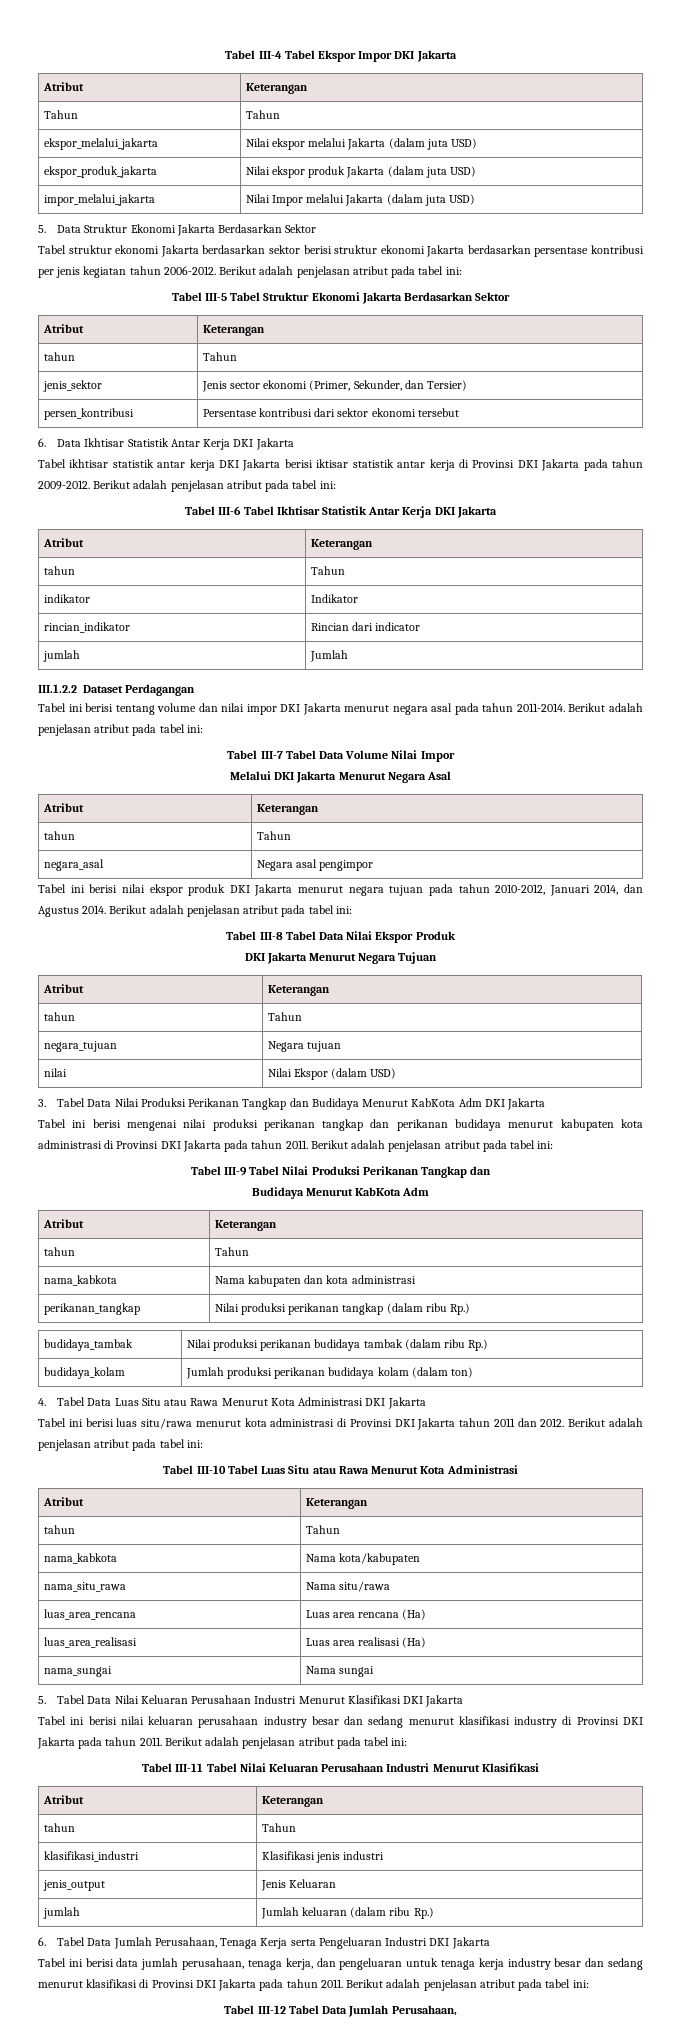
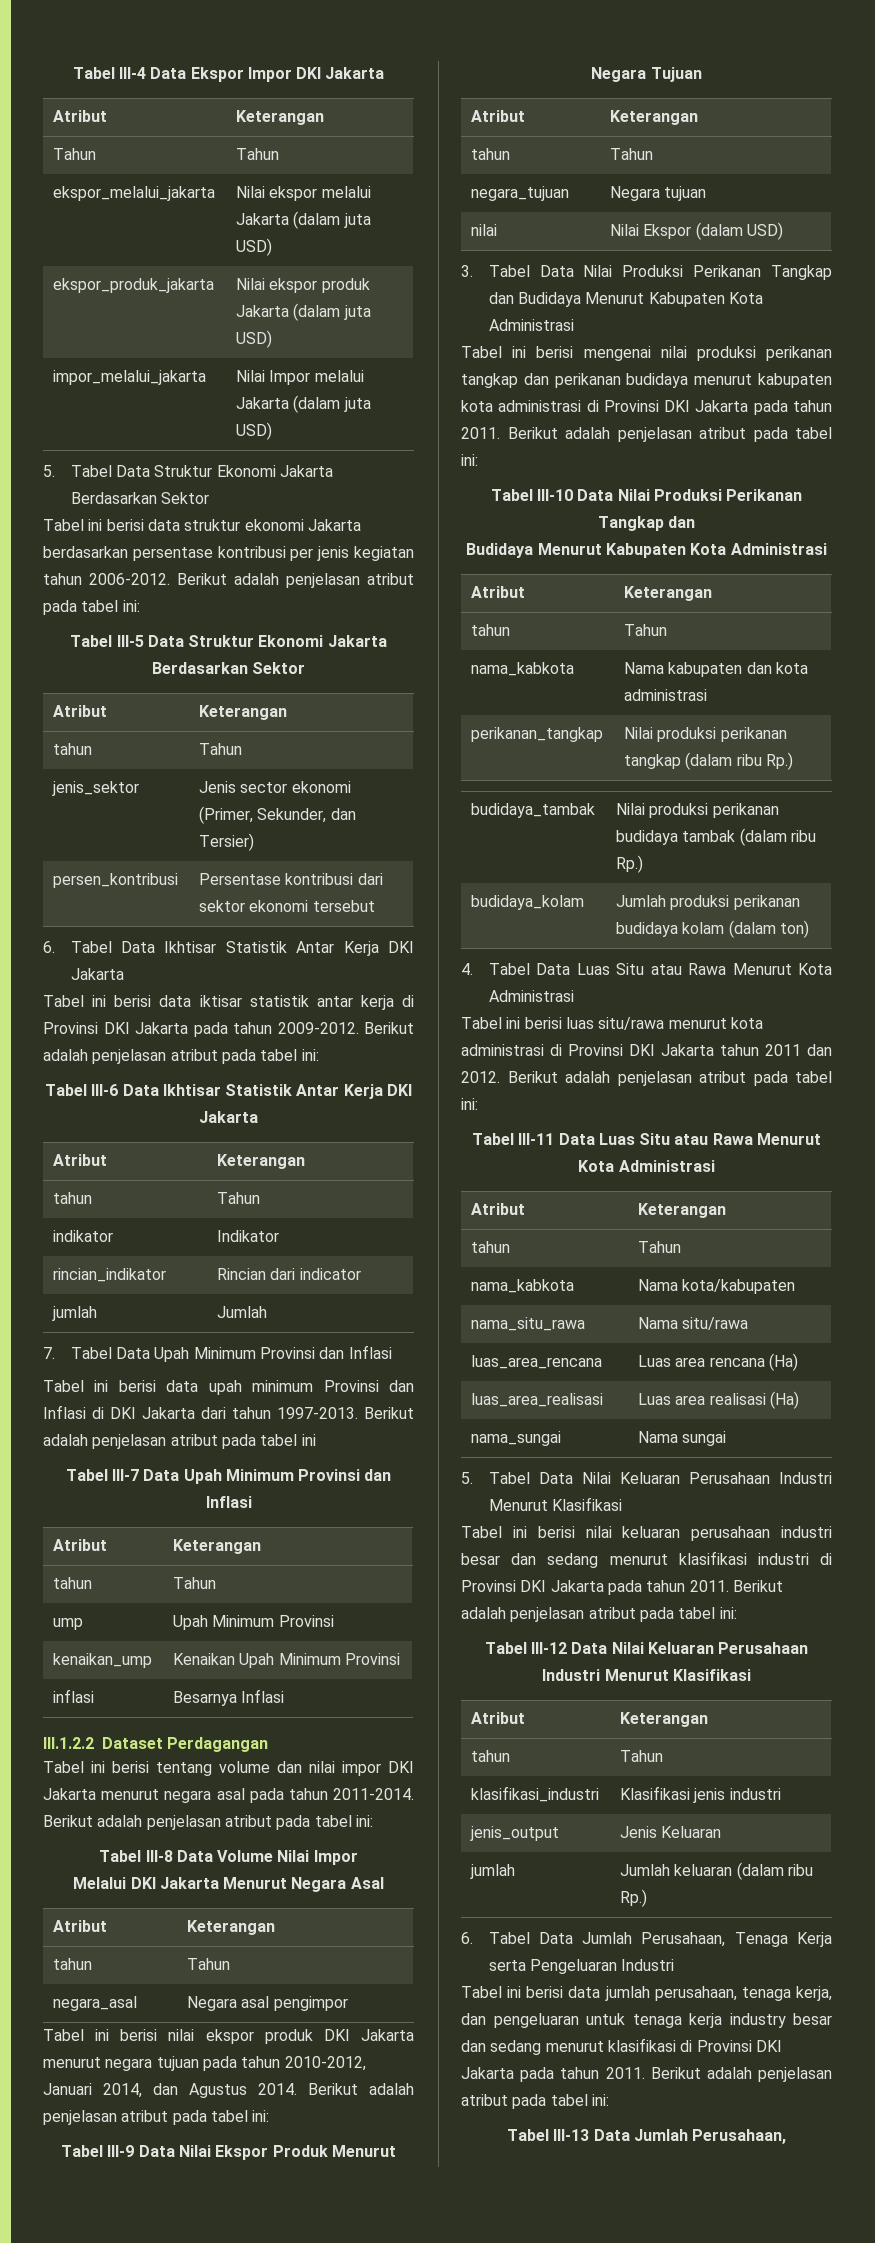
[284,50,315,59] Tabel -> [150,67,187,79] Data
(46, 229) none -> [70,465,112,477] Tabel
[68,245,332,257] struktur ekonomi Jakarta berdasarkan sektor berisi -> [88,519,180,531] ini berisi data
[230,292,261,301] Tabel -> [147,635,184,647] Data
(46, 442) none -> [70,941,112,953] Tabel
[69,459,313,471] ikhtisar statistik antar kerja DKI Jakarta berisi -> [92,995,192,1007] ini berisi data
[243,506,274,515] Tabel -> [122,1084,159,1096] Data
(348, 656) none -> [43,1345,392,1362] [43,1380,414,1395] [43,1405,414,1419] [43,1434,316,1449] [65,1469,392,1484] [205,1496,252,1508] [53,1539,108,1551] [173,1539,262,1554] [53,1577,93,1589] [173,1577,217,1589] [53,1618,84,1630] [173,1615,334,1630] [53,1653,153,1668] [173,1653,401,1668] [53,1689,95,1703] [173,1689,285,1706] // 7. Tabel Data Upah Minimum Provinsi dan Inflasi // Tabel ini berisi data upah minimum Provinsi dan Inflasi di DKI Jakarta dari tahun 1997-2013. Berikut adalah penjelasan atribut pada tabel ini // Tabel III-7 Data Upah Minimum Provinsi dan Inflasi // Atribut | Keterangan // tahun | Tahun // ump | Upah Minimum Provinsi // kenaikan_ump | Kenaikan Upah Minimum Provinsi // inflasi | Besarnya Inflasi
[260,750,316,759] III-7 Tabel -> [145,1850,173,1862] III-8
[259,931,316,940] III-8 Tabel -> [107,2145,135,2157] III-9
[244,952,307,964] // DKI Jakarta -> (328, 2151) none
[411,1098,546,1110] KabKota Adm DKI Jakarta -> [648,292,764,307] [488,319,574,331] Kabupaten Kota Administrasi
[223,1166,280,1176] III-9 Tabel -> [537,489,614,501] III-10 Data
[355,1187,430,1196] KabKota Adm -> [606,543,827,558] Kabupaten Kota Administrasi
[365,1397,426,1409] DKI Jakarta -> (574, 996) none
[196,1465,258,1474] III-10 Tabel -> [518,1133,595,1145] III-11 Data
[403,1695,464,1707] DKI Jakarta -> (623, 1504) none
[263,1716,558,1728] industry besar dan sedang menurut klasifikasi industry -> [781,1526,832,1538] [461,1551,809,1568] industri besar dan sedang menurut klasifikasi industri
[175,1763,237,1772] III-11 Tabel -> [531,1642,608,1654] III-12 Data
[429,1937,490,1949] DKI Jakarta -> (675, 1965) none
[257,2005,319,2014] III-12 Tabel -> [553,2129,590,2141] III-13

